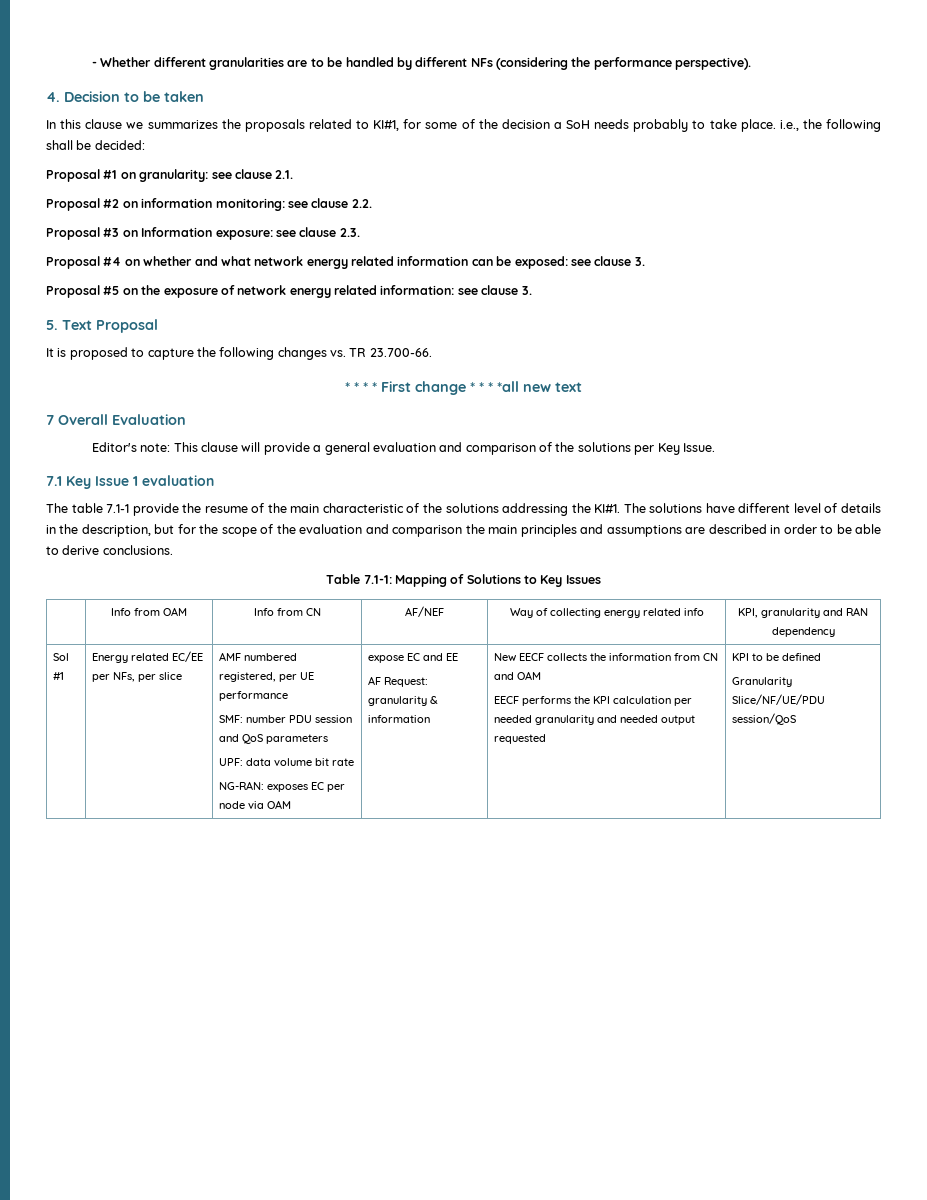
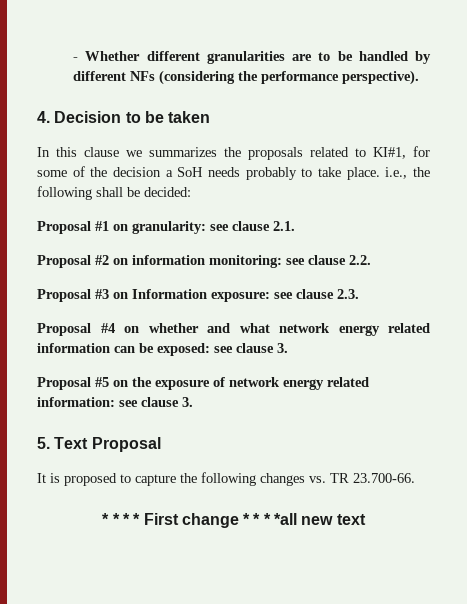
[46,414,186,425] [91,442,715,455] [46,475,214,489] [46,503,881,516] [46,524,882,537] [46,545,173,555] [326,574,601,587] [111,607,187,616] [253,608,321,616] [405,606,445,617] [509,608,704,618] [738,607,868,618] [771,627,835,637] [52,653,69,661] [52,672,64,680] [91,651,203,663] [91,672,182,682] [218,652,297,661] [218,672,314,682] [218,691,288,701] [218,715,352,723] [218,734,328,744] [218,758,354,766] [218,781,345,792] [218,800,291,809] [367,653,458,663] [367,676,428,687] [367,696,438,706] [367,715,430,723] [493,653,718,661] [493,671,541,680] [493,696,692,706] [493,715,695,725] [493,734,546,744] [731,653,821,661] [731,677,792,687] [731,694,825,705] [731,713,796,725] // 7 Overall Evaluation // Editor's note: This clause will provide a general evaluation and comparison of the solutions per Key Issue. // 7.1 Key Issue 1 evaluation // The table 7.1-1 provide the resume of the main characteristic of the solutions addressing the KI#1. The solutions have different level of details in the description, but for the scope of the evaluation and comparison the main principles and assumptions are described in order to be able to derive conclusions. // Table 7.1-1: Mapping of Solutions to Key Issues // | Info from OAM | Info from CN | AF/NEF | Way of collecting energy related info | KPI, granularity and RAN dependency // Sol #1 | Energy related EC/EE per NFs, per slice | AMF numbered registered, per UE performance // SMF: number PDU session and QoS parameters // UPF: data volume bit rate // NG-RAN: exposes EC per node via OAM | expose EC and EE // AF Request: granularity & information | New EECF collects the information from CN and OAM // EECF performs the KPI calculation per needed granularity and needed output requested | KPI to be defined // Granularity Slice/NF/UE/PDU session/QoS -> (366, 519) none

